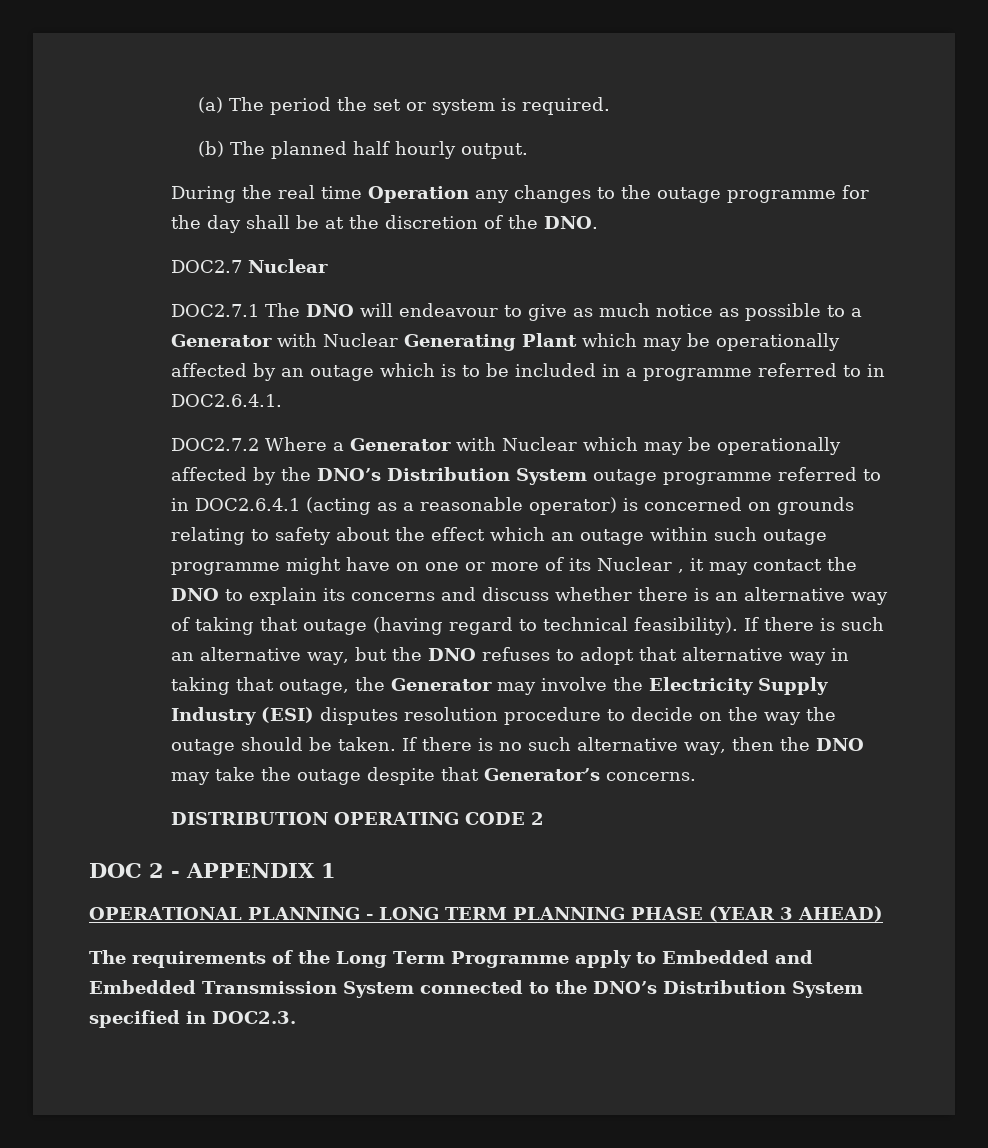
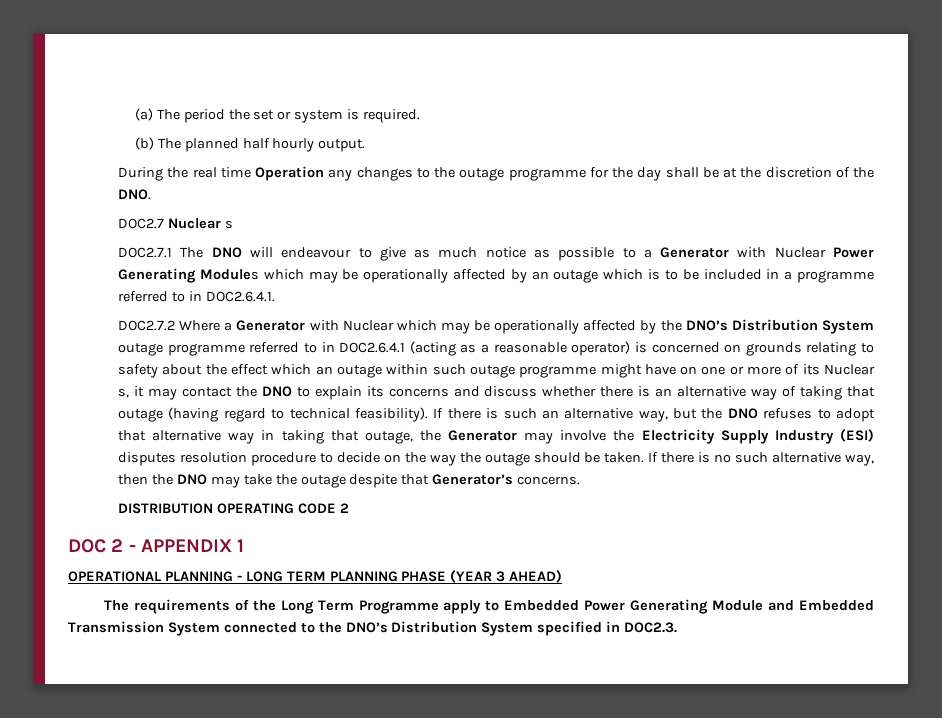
(329, 266) none -> [224,220,233,229] s
[404,333,578,351] Generating Plant -> [833,247,875,258] [118,268,259,283] Power Generating Modules
[678,569,685,573] , -> [118,388,130,398] s,
(769, 957) none -> [584,599,764,614] Power Generating Module

